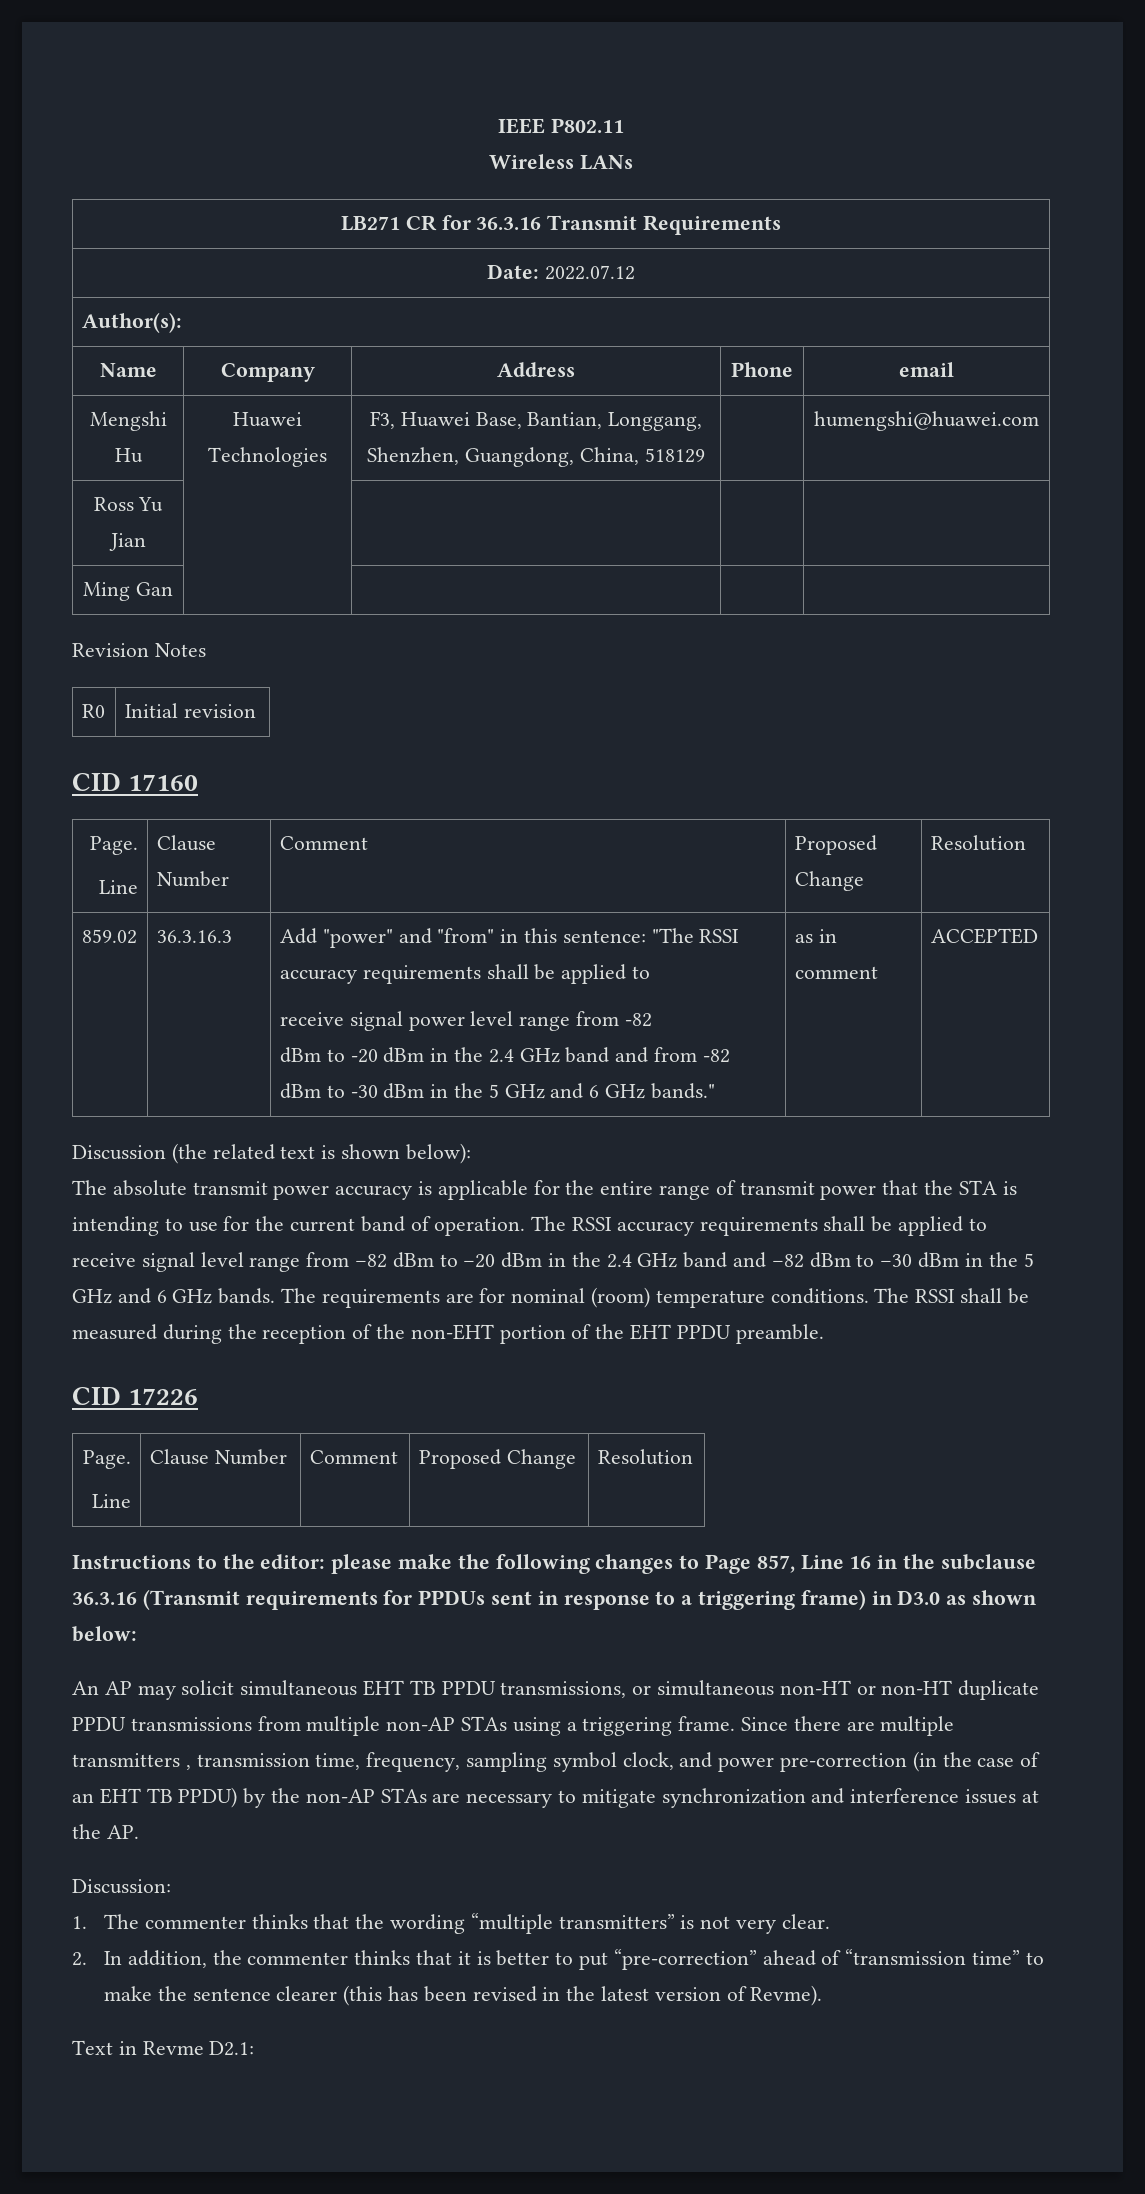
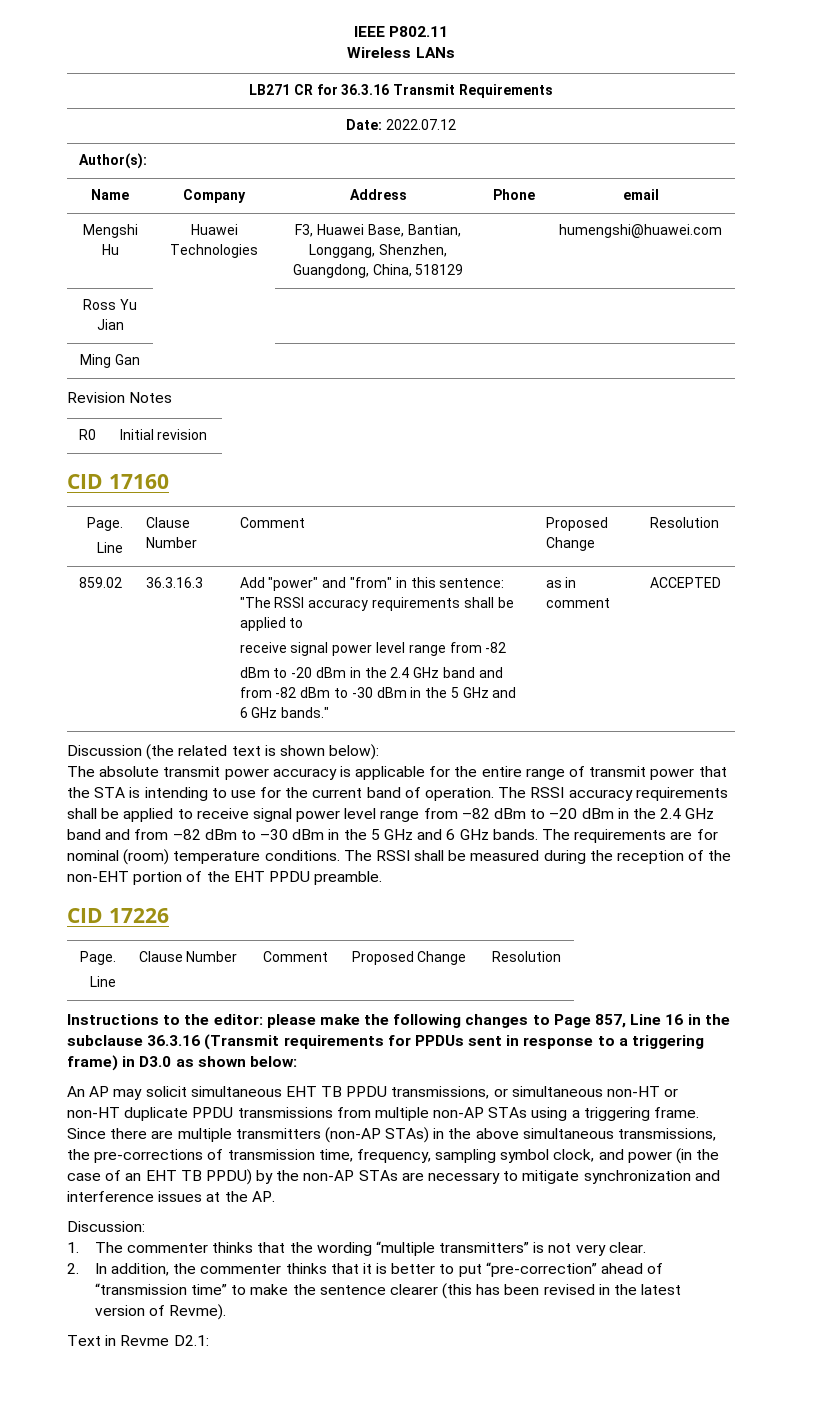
(195, 1262) none -> [296,810,341,822] power
(767, 1260) none -> [134,829,169,840] from
[185,1765,191,1770] , -> [324,1127,717,1143] [67,1149,224,1163] (non-AP STAs) in the above simultaneous transmissions, the pre-corrections of
[780,1753,908,1772] pre-correction -> (672, 1157) none

